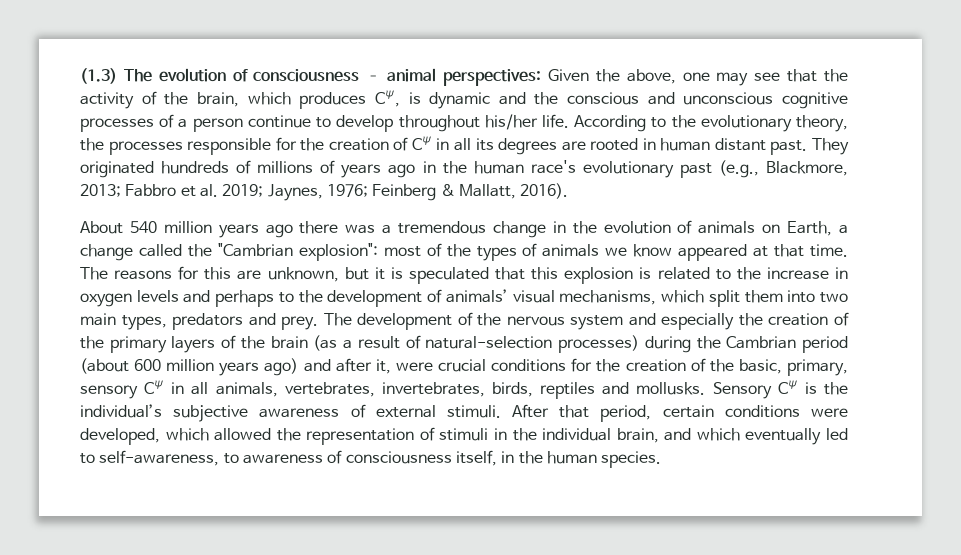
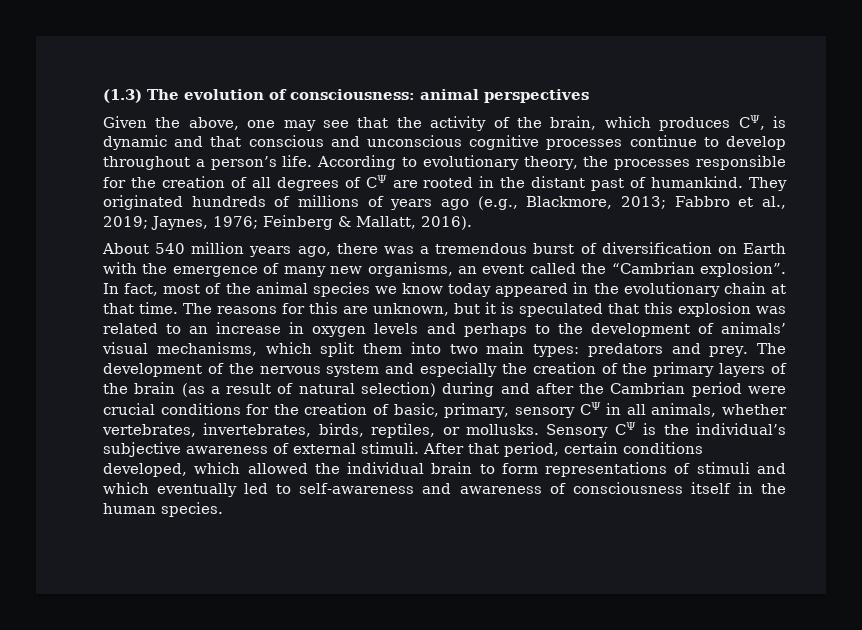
[253,68,542,86] consciousness – animal perspectives: -> [290,89,589,103] consciousness: animal perspectives //
[534,92,559,105] the -> [210,136,242,147] that
[159,114,243,132] of a person -> (623, 144) none
[484,114,538,130] his/her -> [195,156,277,170] a person’s
[671,115,696,128] the -> (418, 162) none
[411,136,808,155] CΨ in all its degrees are rooted in human distant past. -> [251,174,744,191] all degrees of CΨ are rooted in the distant past of humankind.
[422,160,712,178] in the human race's evolutionary past -> (470, 204) none
[199,184,218,197] al. -> [762,196,786,209] al.,
[265,224,293,238] ago -> [297,246,331,257] ago,
[492,220,848,238] [80,243,748,261] change in the evolution of animals on Earth, a change called the "Cambrian explosion": most of the types of animals we know appeared -> [533,242,786,254] [103,262,786,277] [103,282,766,297] burst of diversification on Earth with the emergence of many new organisms, an event called the “Cambrian explosion”. In fact, most of the animal species we know today appeared in the evolutionary chain
[639,267,652,279] is -> [756,306,786,314] was
[736,267,761,280] the -> [189,326,209,334] an
[121,315,167,330] types, -> [533,344,580,357] types:
[425,335,849,353] [80,358,391,376] natural-selection processes) during the Cambrian period (about 600 million years ago) and after it, -> [298,382,742,397] natural selection) during and after the Cambrian period
[709,359,734,372] the -> (390, 409) none
(278, 389) none -> [722,404,788,415] whether
[540,382,630,399] reptiles and -> [371,423,460,438] reptiles, or
[810,408,848,417] were -> (703, 448) none
[306,427,659,445] representation of stimuli in the individual brain, -> [347,462,750,477] individual brain to form representations of stimuli
[99,450,239,466] self-awareness, to -> [299,483,452,494] self-awareness and
[455,450,497,466] itself, -> [690,482,731,494] itself

